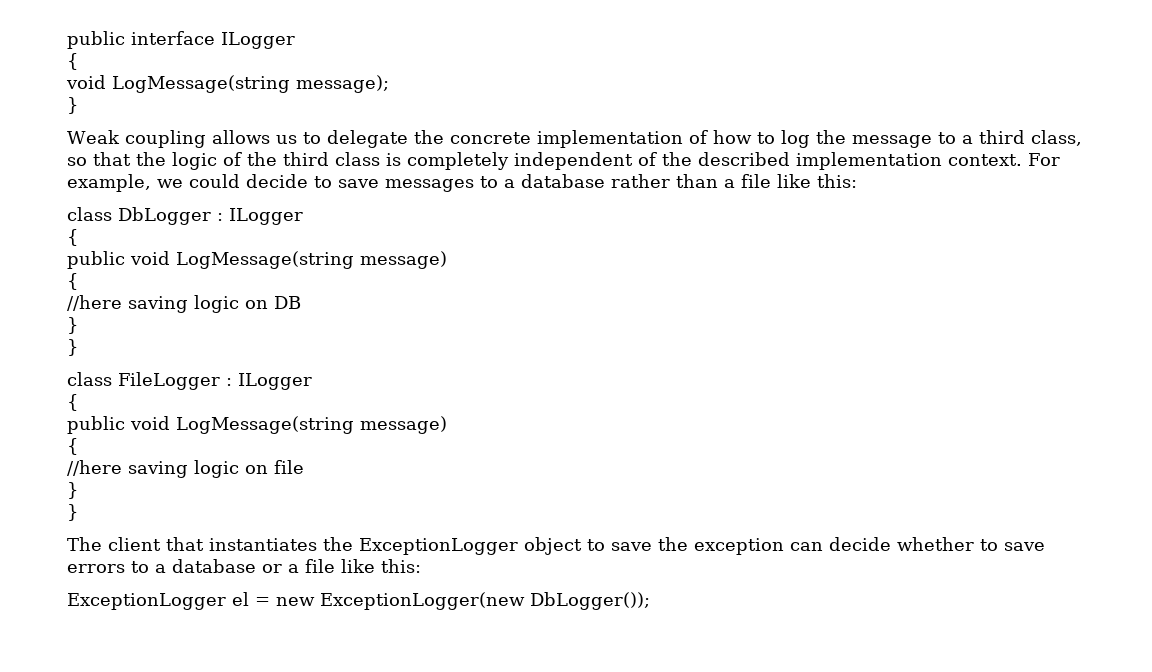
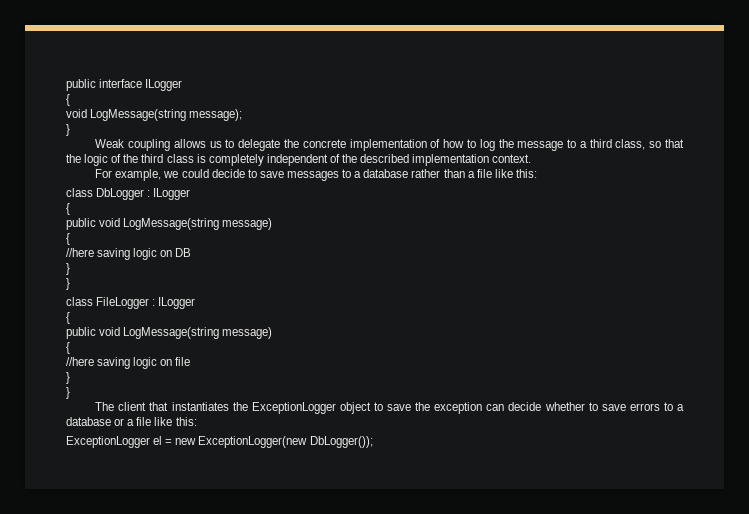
(1022, 160) none -> (532, 158) //

